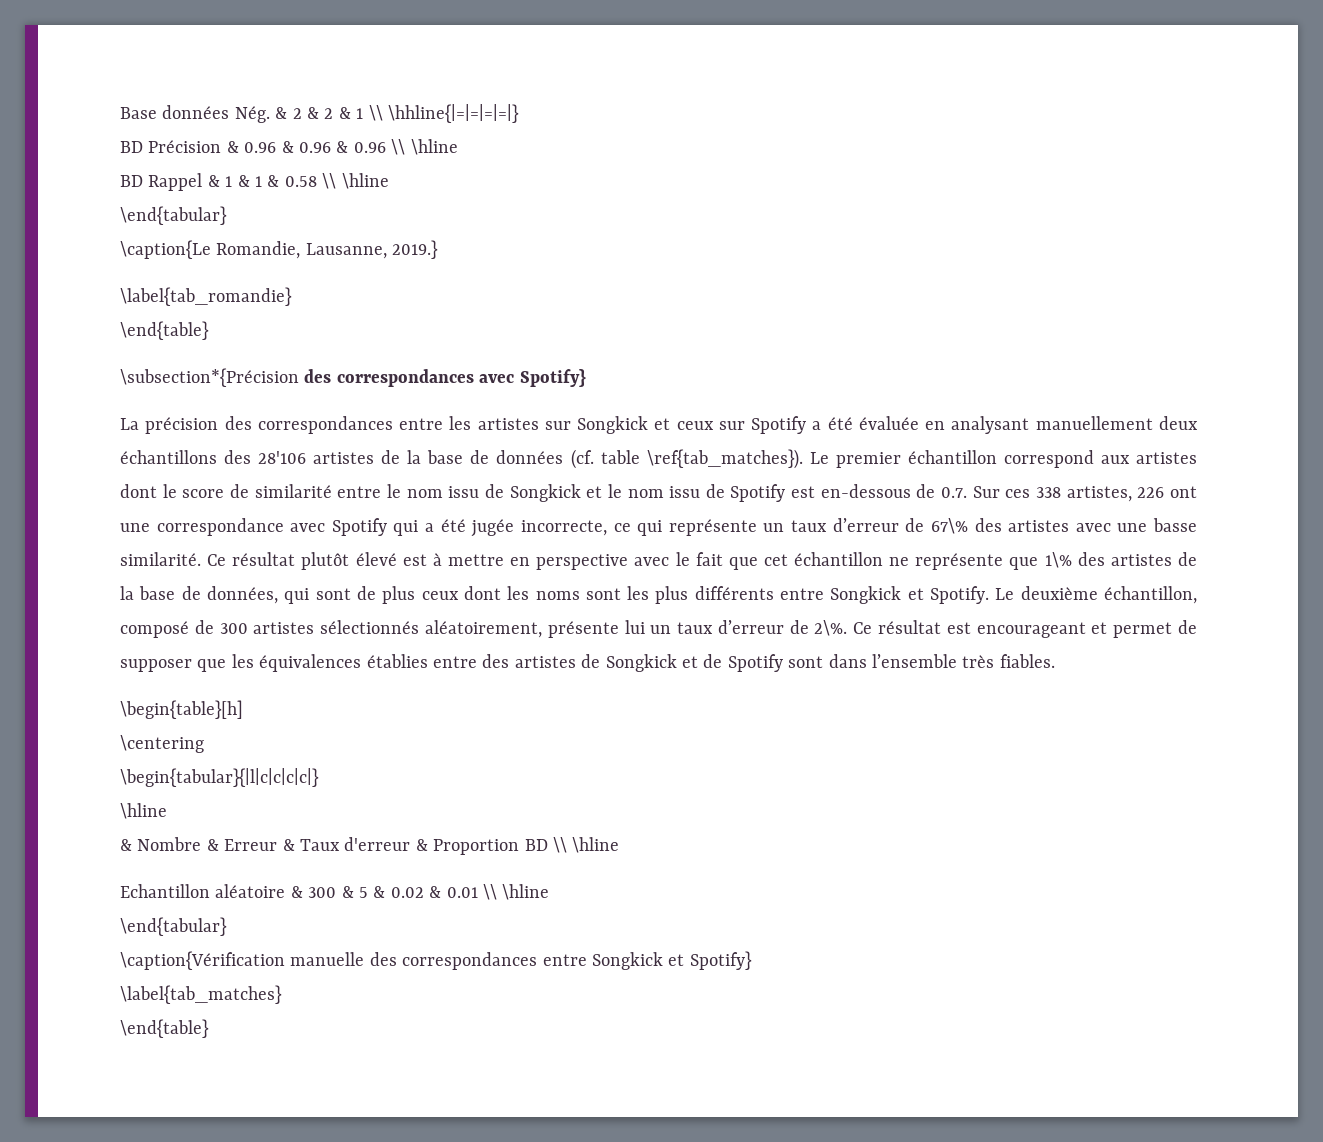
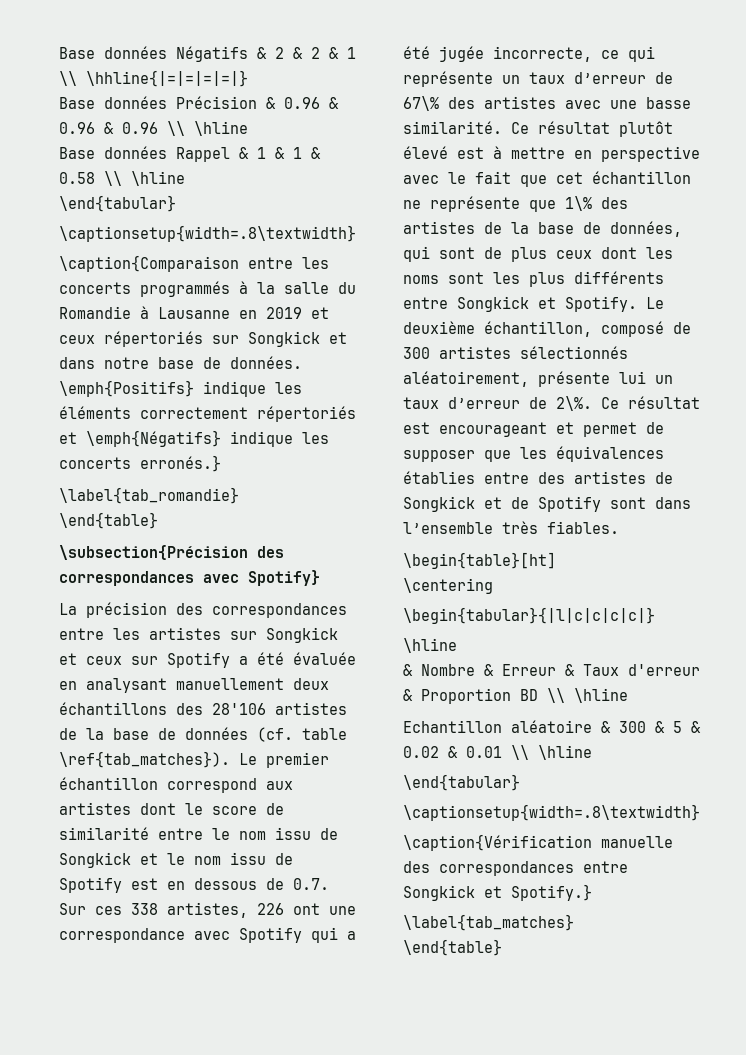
[120,105,270,123] Base données Nég. -> [59,46,248,62] Base données Négatifs
[120,141,143,153] BD -> [59,96,167,109] Base données
[120,175,143,187] BD -> [59,146,167,159] Base données
[120,240,439,259] \caption{Le Romandie, Lausanne, 2019.} -> [59,225,356,242] [59,255,329,272] [59,281,356,297] [59,306,329,319] [59,331,347,347] [59,356,302,369] [59,380,302,397] [59,406,356,422] [59,430,329,447] [59,455,221,472] \captionsetup{width=.8\textwidth} // \caption{Comparaison entre les concerts programmés à la salle du Romandie à Lausanne en 2019 et ceux répertoriés sur Songkick et dans notre base de données. \emph{Positifs} indique les éléments correctement répertoriés et \emph{Négatifs} indique les concerts erronés.}
[120,368,299,387] \subsection*{Précision -> [59,545,248,560] \subsection{Précision
[820,484,911,498] en-dessous -> [167,878,257,890] en dessous
[120,700,243,719] \begin{table}[h] -> [403,552,556,569] \begin{table}[ht]
(227, 926) none -> [403,804,700,821] // \captionsetup{width=.8\textwidth}
[689,951,752,970] Spotify} -> [511,884,592,901] Spotify.}

